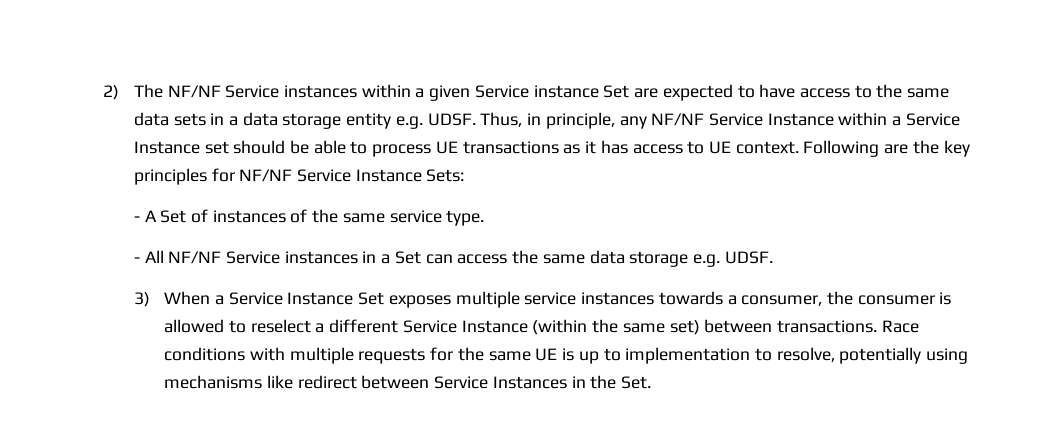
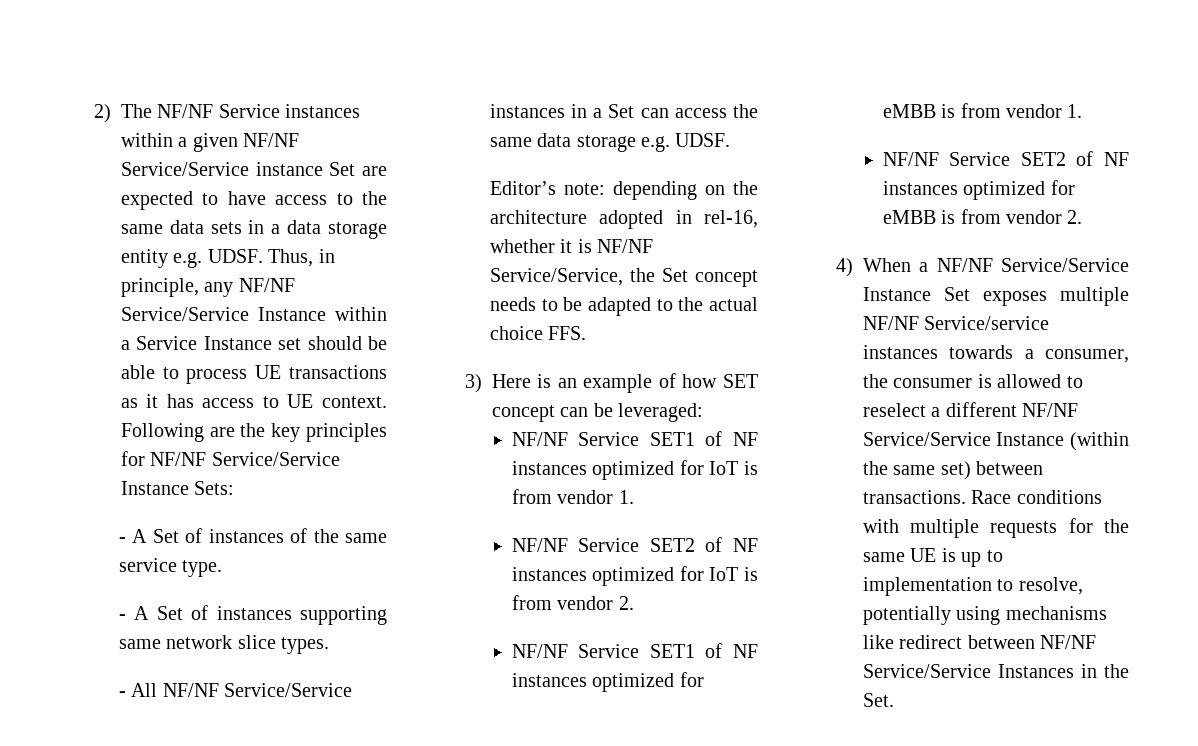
[474,85,529,98] Service -> [243,133,300,147] [120,162,249,176] NF/NF Service/Service
[709,113,764,126] Service -> [120,307,249,321] Service/Service
[297,169,352,182] Service -> [211,452,340,466] Service/Service
(485, 218) none -> [118,605,387,625] [118,635,330,654] // - A Set of instances supporting same network slice types.
[226,251,281,264] Service -> [224,683,353,697] Service/Service
[133,291,283,307] 3) When a Service -> [489,181,758,200] [489,210,758,229] [489,239,654,253] [489,268,758,287] [489,297,758,316] [489,326,587,340] [464,373,758,393] [491,403,704,422] [511,431,758,446] [511,460,758,480] [511,489,634,504] [511,537,758,552] [511,566,758,586] [511,595,634,610] [511,643,758,658] [511,672,704,692] [882,103,1083,118] [882,151,1129,166] [882,180,1075,200] [882,209,1083,224] [835,258,1129,277] Editor’s note: depending on the architecture adopted in rel-16, whether it is NF/NF Service/Service, the Set concept needs to be adapted to the actual choice FFS. // 3) Here is an example of how SET concept can be leveraged: // NF/NF Service SET1 of NF instances optimized for IoT is from vendor 1. // NF/NF Service SET2 of NF instances optimized for IoT is from vendor 2. // NF/NF Service SET1 of NF instances optimized for eMBB is from vendor 1. // NF/NF Service SET2 of NF instances optimized for eMBB is from vendor 2. // 4) When a NF/NF Service/Service
[524,292,577,305] service -> [862,316,1050,330] NF/NF Service/service
[402,320,457,333] Service -> [1022,403,1079,417] [862,432,991,446] NF/NF Service/Service
[434,376,489,389] Service -> [1040,635,1097,649] [862,664,991,678] NF/NF Service/Service

